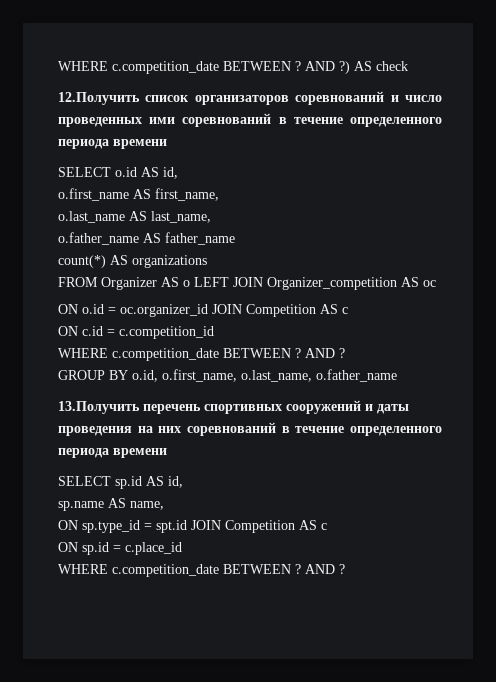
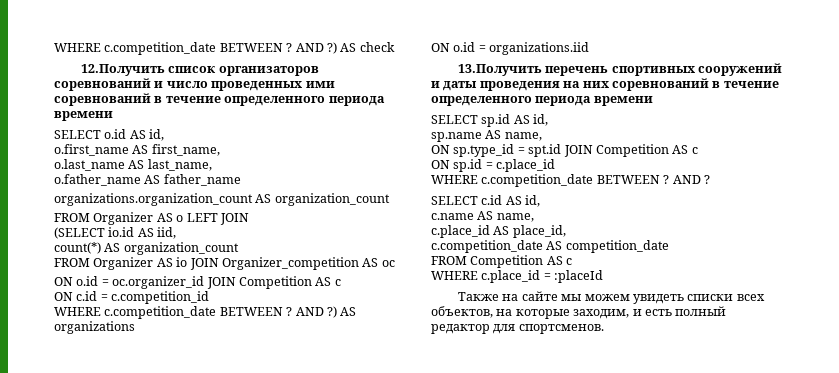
[58,255,207,268] count(*) AS organizations -> [54,193,390,206] organizations.organization_count AS organization_count
(263, 282) none -> [54,227,177,239] [54,242,239,255] [54,257,219,270] // (SELECT io.id AS iid, // count(*) AS organization_count // FROM Organizer AS io JOIN
[339,348,345,358] [58,369,397,382] ? // GROUP BY o.id, o.first_name, o.last_name, o.father_name -> [326,306,357,318] [54,321,135,334] [431,42,590,55] ?) AS organizations // ON o.id = organizations.iid
(345, 569) none -> [431,195,541,207] [431,211,534,222] [431,225,566,238] [431,240,669,253] [431,255,573,268] [431,270,604,283] [458,291,765,304] [431,306,727,319] [431,324,604,334] // SELECT c.id AS id, // c.name AS name, // c.place_id AS place_id, // c.competition_date AS competition_date // FROM Competition AS c // WHERE c.place_id = :placeId // Также на сайте мы можем увидеть списки всех объектов, на которые заходим, и есть полный редактор для спортсменов.

